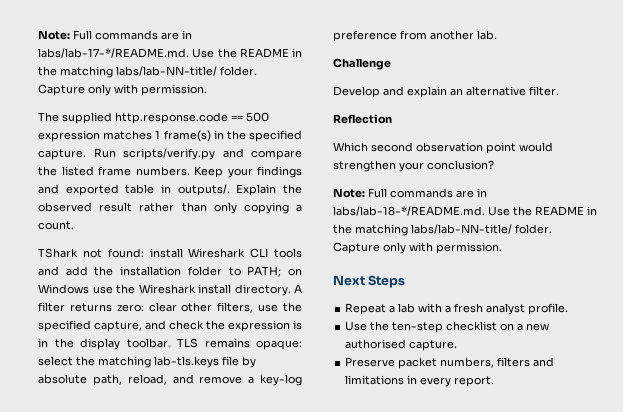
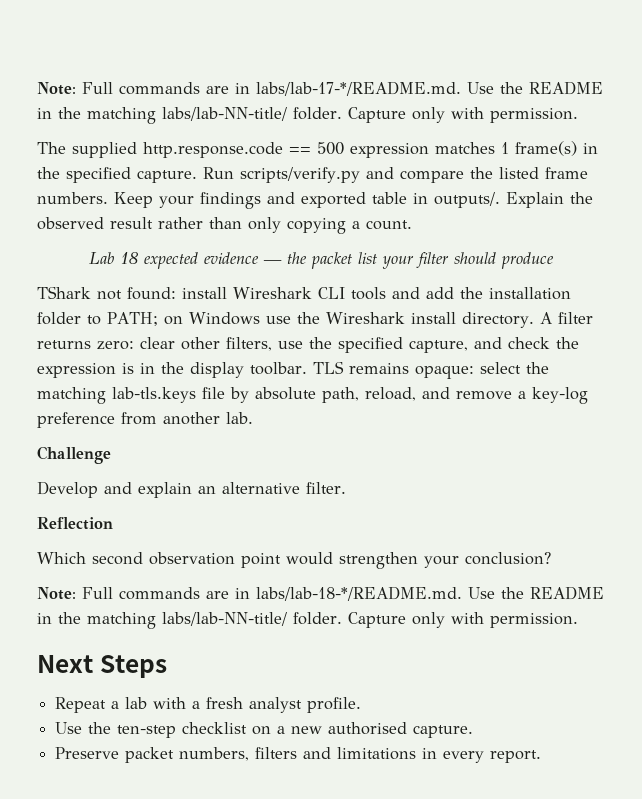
(74, 225) none -> [89,252,554,269] // Lab 18 expected evidence — the packet list your filter should produce

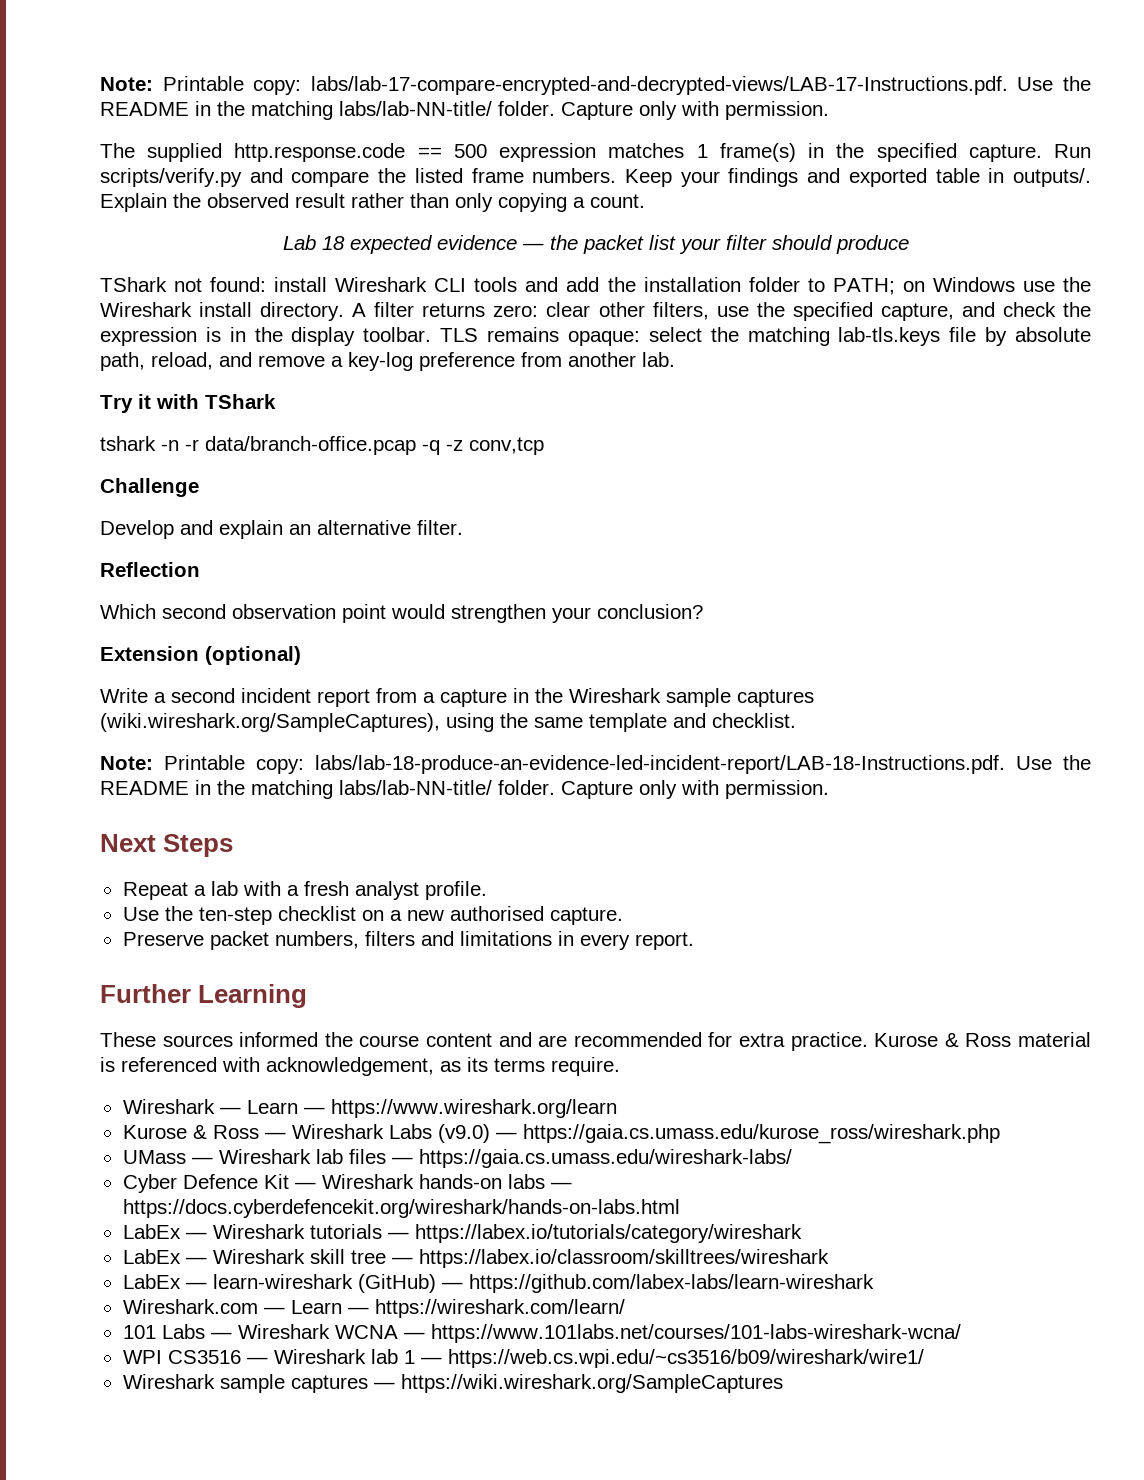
[37,81,461,96] Note: Full commands are in labs/lab-17-*/README.md. -> [100,76,1008,95] Note: Printable copy: labs/lab-17-compare-encrypted-and-decrypted-views/LAB-17-Instructions.pdf.
(253, 418) none -> [100,394,276,413] [100,436,544,455] // Try it with TShark // tshark -n -r data/branch-office.pcap -q -z conv,tcp
[37,586,462,601] Note: Full commands are in labs/lab-18-*/README.md. -> [100,646,301,665] [100,688,814,707] [100,713,796,732] [100,755,1005,774] Extension (optional) // Write a second incident report from a capture in the Wireshark sample captures (wiki.wireshark.org/SampleCaptures), using the same template and checklist. // Note: Printable copy: labs/lab-18-produce-an-evidence-led-incident-report/LAB-18-Instructions.pdf.
(542, 756) none -> [100,984,308,1008] [100,1032,1092,1051] [100,1057,620,1076] [122,1099,617,1118] [122,1124,1000,1144] [122,1149,792,1168] [122,1174,572,1193] [122,1199,680,1218] [122,1224,802,1243] [122,1249,829,1268] [122,1274,874,1293] [122,1299,625,1318] [122,1324,961,1343] [122,1349,924,1368] [122,1374,783,1393] // Further Learning // These sources informed the course content and are recommended for extra practice. Kurose & Ross material is referenced with acknowledgement, as its terms require. // Wireshark — Learn — https://www.wireshark.org/learn // Kurose & Ross — Wireshark Labs (v9.0) — https://gaia.cs.umass.edu/kurose_ross/wireshark.php // UMass — Wireshark lab files — https://gaia.cs.umass.edu/wireshark-labs/ // Cyber Defence Kit — Wireshark hands-on labs — https://docs.cyberdefencekit.org/wireshark/hands-on-labs.html // LabEx — Wireshark tutorials — https://labex.io/tutorials/category/wireshark // LabEx — Wireshark skill tree — https://labex.io/classroom/skilltrees/wireshark // LabEx — learn-wireshark (GitHub) — https://github.com/labex-labs/learn-wireshark // Wireshark.com — Learn — https://wireshark.com/learn/ // 101 Labs — Wireshark WCNA — https://www.101labs.net/courses/101-labs-wireshark-wcna/ // WPI CS3516 — Wireshark lab 1 — https://web.cs.wpi.edu/~cs3516/b09/wireshark/wire1/ // Wireshark sample captures — https://wiki.wireshark.org/SampleCaptures

